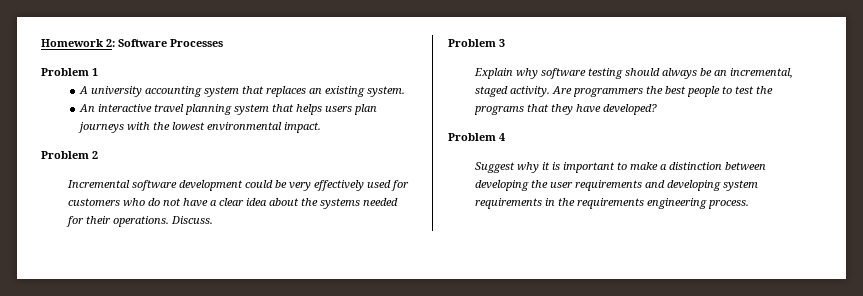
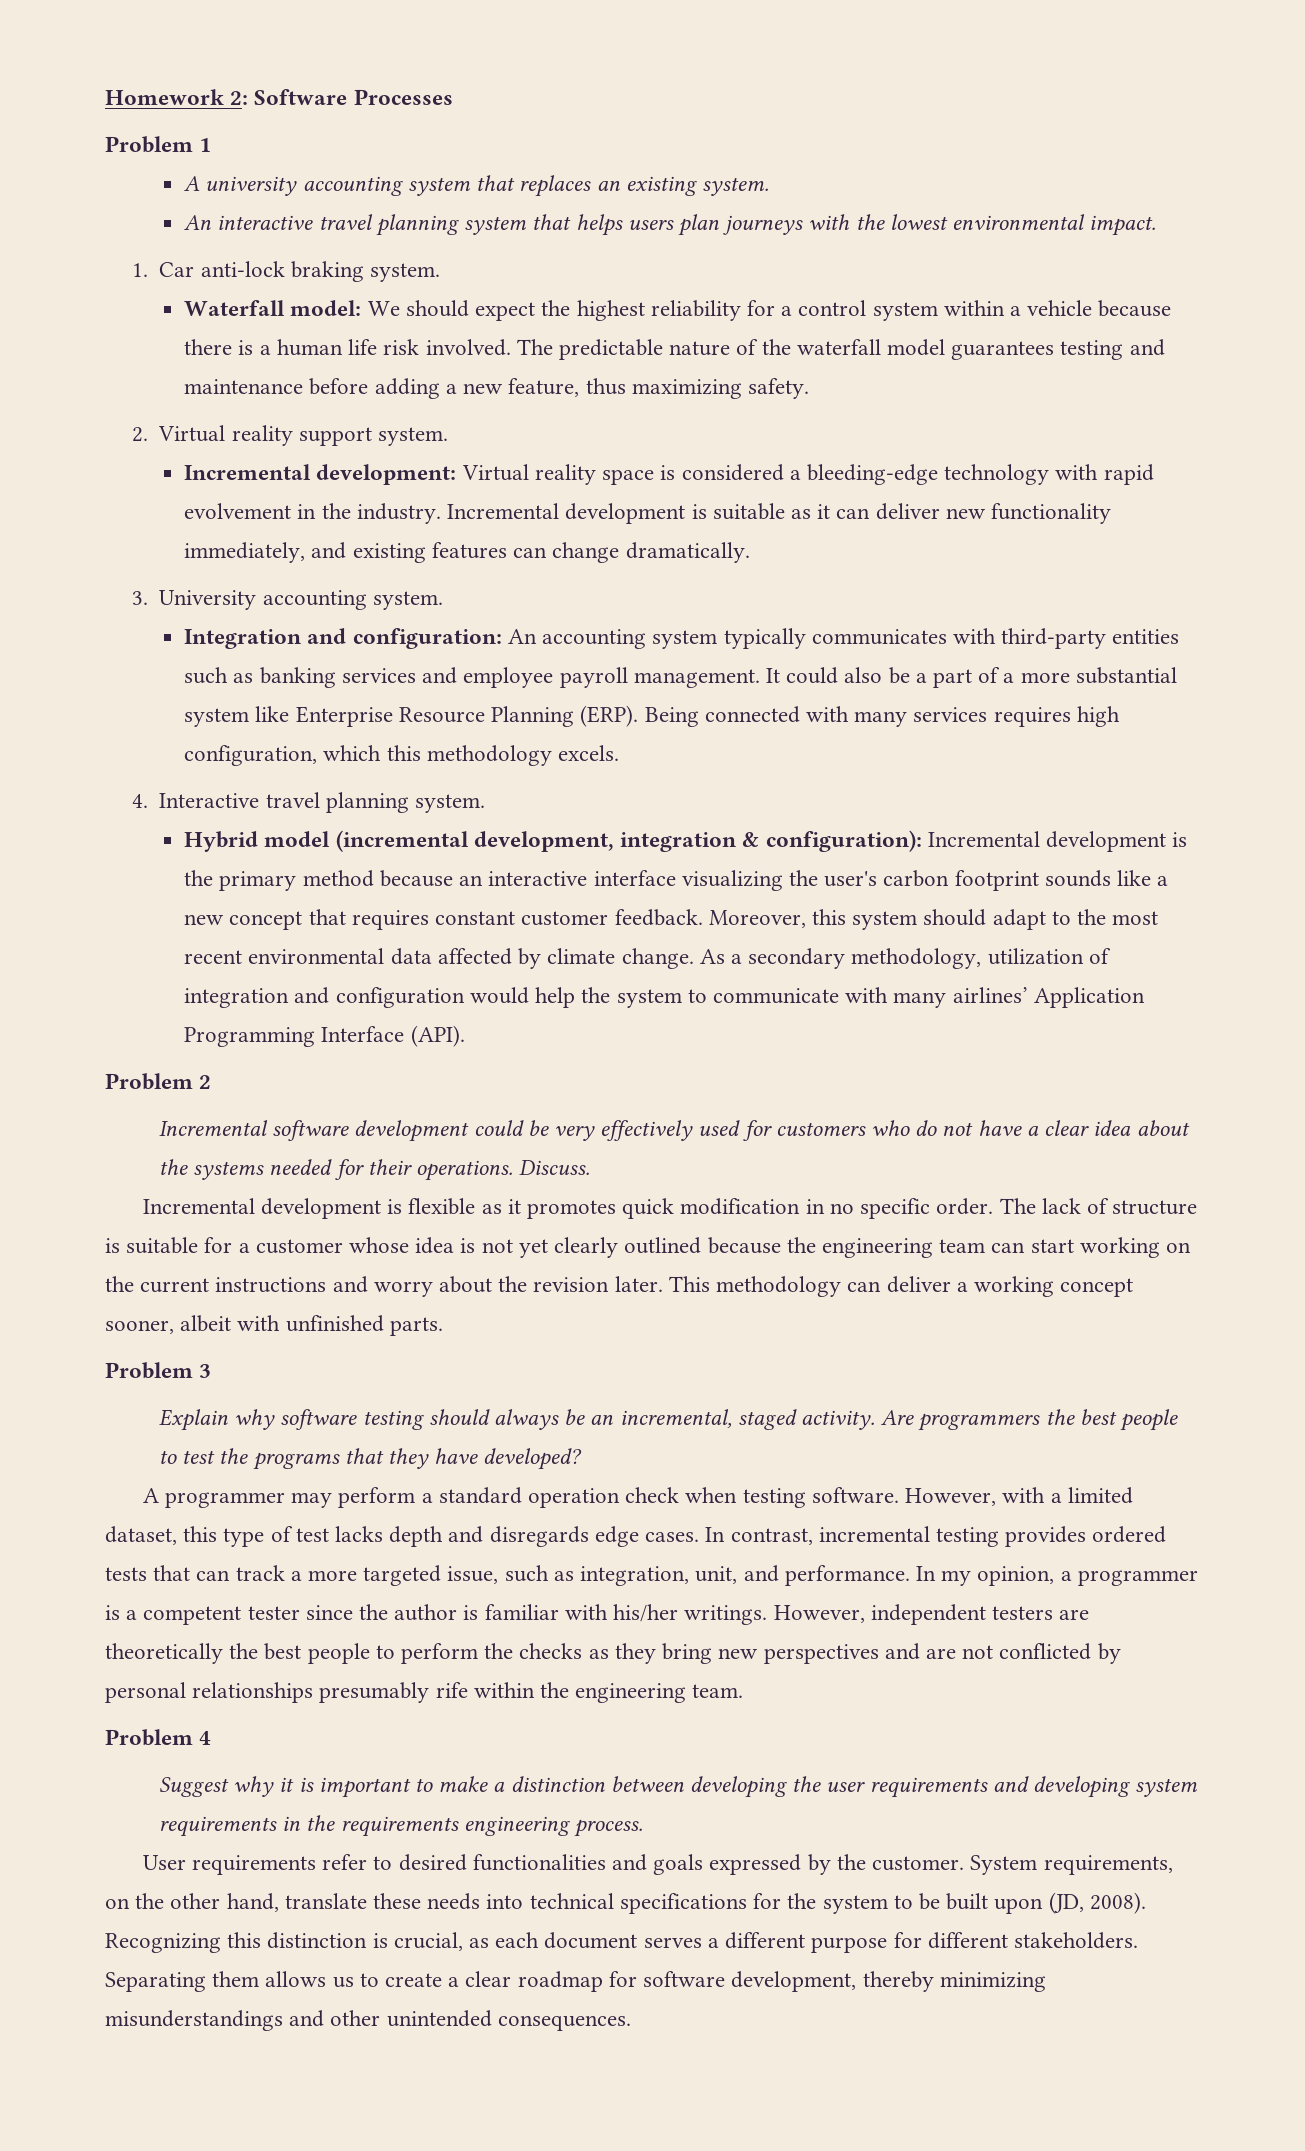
(322, 127) none -> [131,261,441,282] [184,300,1172,321] [184,339,1165,360] [184,378,809,399] [131,425,449,446] [184,464,1154,485] [184,503,1111,524] [184,542,750,563] [131,590,443,610] [184,628,1180,649] [184,667,1177,688] [184,705,1120,727] [184,745,620,766] [131,792,486,813] [184,830,1188,852] [184,870,1169,891] [184,909,1159,930] [184,948,1111,969] [184,987,1145,1008] [184,1025,465,1047] // 1. Car anti-lock braking system. // Waterfall model: We should expect the highest reliability for a control system within a vehicle because there is a human life risk involved. The predictable nature of the waterfall model guarantees testing and maintenance before adding a new feature, thus maximizing safety. // 2. Virtual reality support system. // Incremental development: Virtual reality space is considered a bleeding-edge technology with rapid evolvement in the industry. Incremental development is suitable as it can deliver new functionality immediately, and existing features can change dramatically. // 3. University accounting system. // Integration and configuration: An accounting system typically communicates with third-party entities such as banking services and employee payroll management. It could also be a part of a more substantial system like Enterprise Resource Planning (ERP). Being connected with many services requires high configuration, which this methodology excels. // 4. Interactive travel planning system. // Hybrid model (incremental development, integration & configuration): Incremental development is the primary method because an interactive interface visualizing the user's carbon footprint sounds like a new concept that requires constant customer feedback. Moreover, this system should adapt to the most recent environmental data affected by climate change. As a secondary methodology, utilization of integration and configuration would help the system to communicate with many airlines’ Application Programming Interface (API).
(214, 220) none -> [142,1198,1198,1219] [105,1237,1191,1258] [105,1276,1134,1297] [105,1315,443,1336] // Incremental development is flexible as it promotes quick modification in no specific order. The lack of structure is suitable for a customer whose idea is not yet clearly outlined because the engineering team can start working on the current instructions and worry about the revision later. This methodology can deliver a working concept sooner, albeit with unfinished parts.
(658, 109) none -> [142,1487,1133,1508] [105,1526,1167,1547] [105,1565,1198,1586] [105,1604,1090,1625] [105,1643,1121,1664] [105,1682,744,1703] // A programmer may perform a standard operation check when testing software. However, with a limited dataset, this type of test lacks depth and disregards edge cases. In contrast, incremental testing provides ordered tests that can track a more targeted issue, such as integration, unit, and performance. In my opinion, a programmer is a competent tester since the author is familiar with his/her writings. However, independent testers are theoretically the best people to perform the checks as they bring new perspectives and are not conflicted by personal relationships presumably rife within the engineering team.
(750, 204) none -> [142,1854,1173,1875] [105,1892,1146,1914] [105,1932,1138,1953] [105,1971,1046,1992] [105,2010,631,2031] // User requirements refer to desired functionalities and goals expressed by the customer. System requirements, on the other hand, translate these needs into technical specifications for the system to be built upon (JD, 2008). Recognizing this distinction is crucial, as each document serves a different purpose for different stakeholders. Separating them allows us to create a clear roadmap for software development, thereby minimizing misunderstandings and other unintended consequences.

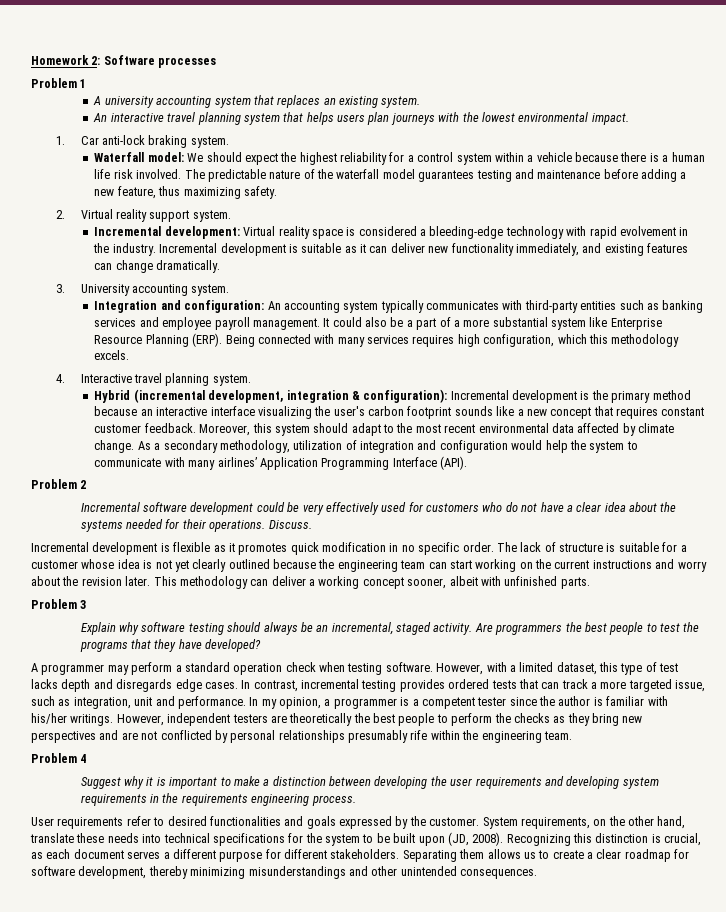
[353,89,453,105] Processes -> [158,57,217,68] processes
[264,831,331,847] model -> (131, 396) none
[695,1566,738,1584] unit, -> [134,697,153,706] unit

